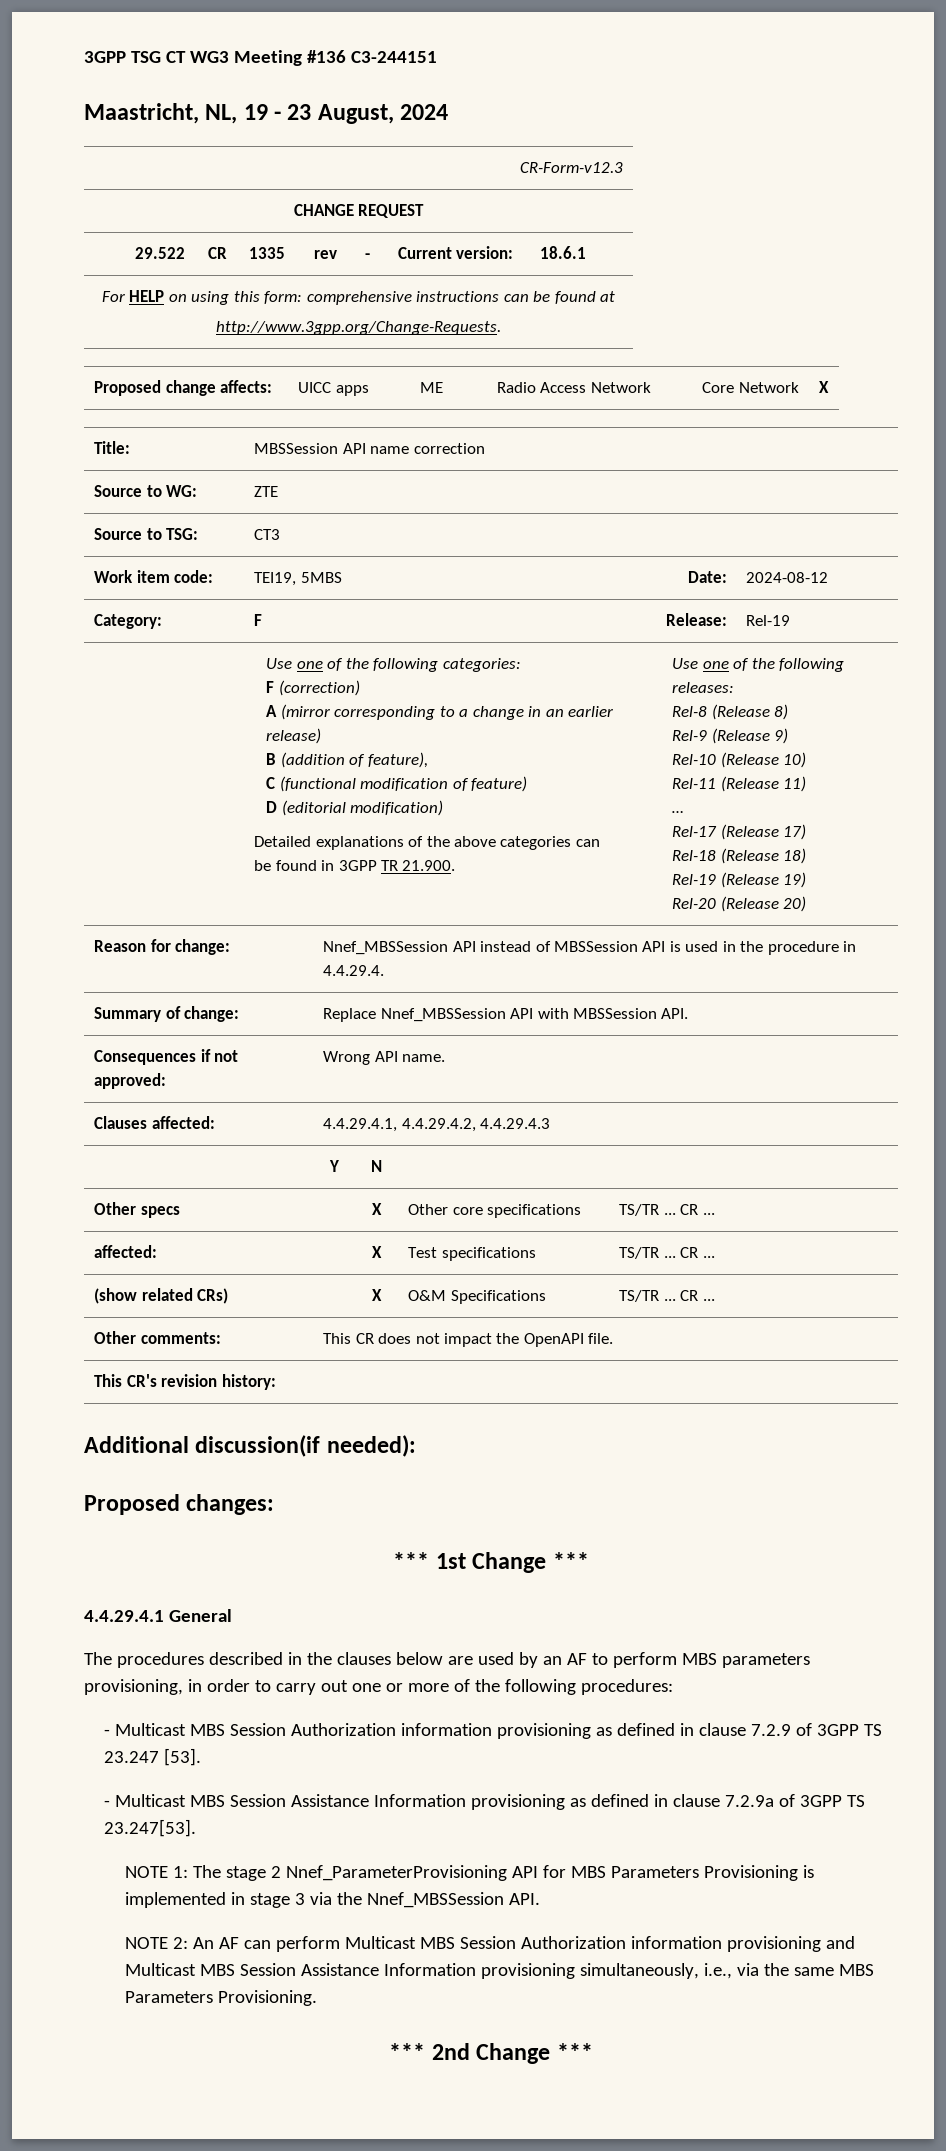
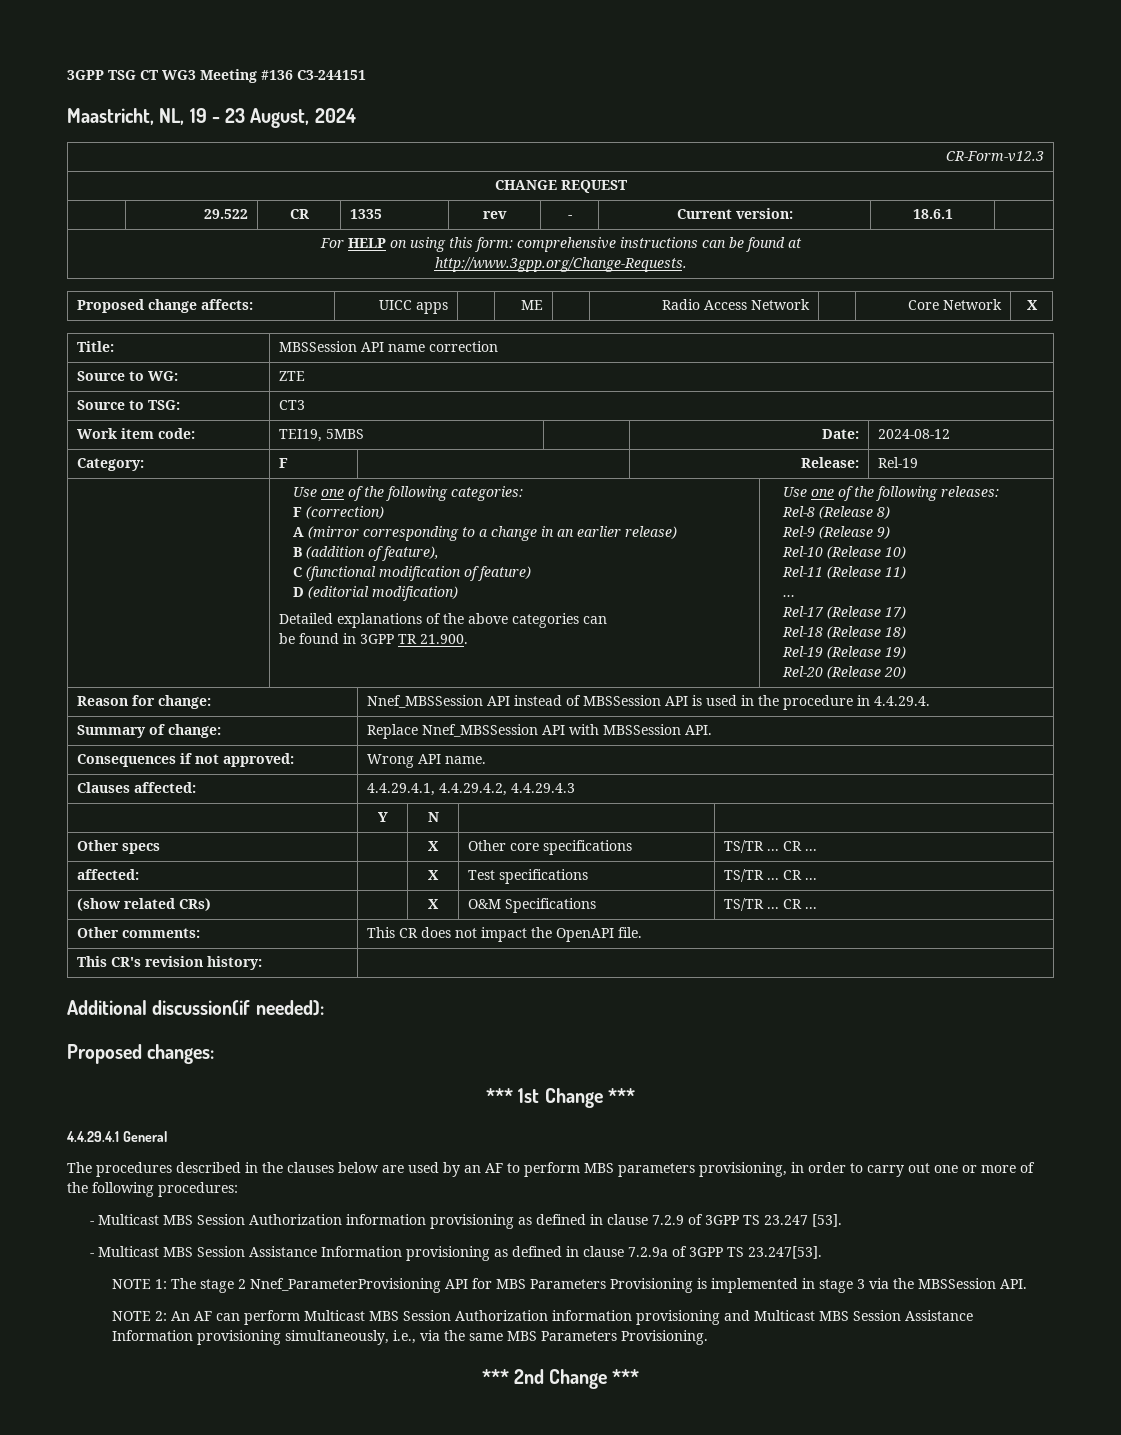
[366,1892,504,1908] Nnef_MBSSession -> [918,1278,997,1289] MBSSession

